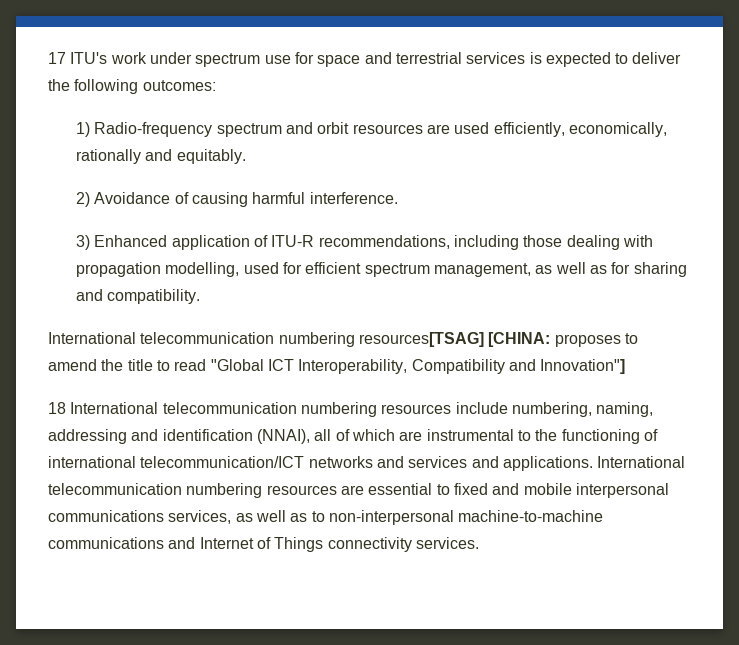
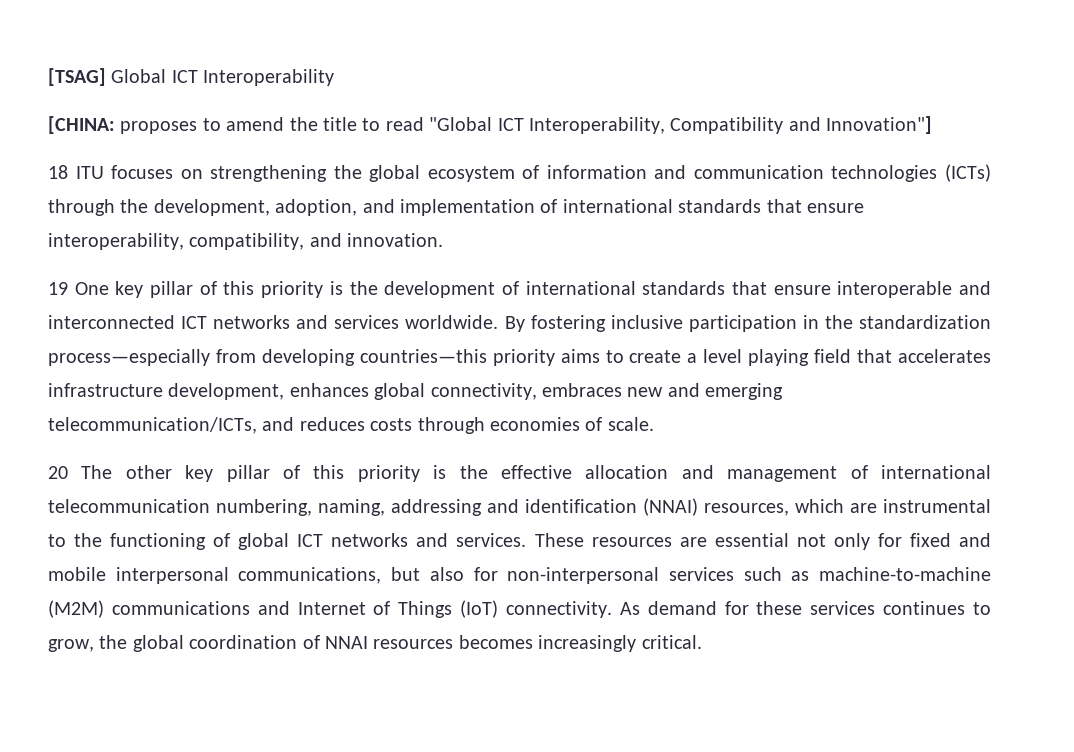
[48,52,682,67] [48,79,216,94] [76,122,667,137] [76,149,246,164] [76,192,398,207] [76,235,653,250] [76,262,687,277] [76,289,201,304] [48,332,484,347] 17 ITU's work under spectrum use for space and terrestrial services is expected to deliver the following outcomes: // 1) Radio-frequency spectrum and orbit resources are used efficiently, economically, rationally and equitably. // 2) Avoidance of causing harmful interference. // 3) Enhanced application of ITU-R recommendations, including those dealing with propagation modelling, used for efficient spectrum management, as well as for sharing and compatibility. // International telecommunication numbering resources[TSAG] -> [48,68,335,86] [TSAG] Global ICT Interoperability //
[70,402,508,417] International telecommunication numbering resources include -> [75,164,992,182] [48,199,864,216] [48,233,444,250] [48,281,991,298] [48,315,992,332] [48,349,991,366] [48,383,784,400] [48,417,654,434] [48,465,991,482] [48,499,210,513] ITU focuses on strengthening the global ecosystem of information and communication technologies (ICTs) through the development, adoption, and implementation of international standards that ensure interoperability, compatibility, and innovation. // 19 One key pillar of this priority is the development of international standards that ensure interoperable and interconnected ICT networks and services worldwide. By fostering inclusive participation in the standardization process—especially from developing countries—this priority aims to create a level playing field that accelerates infrastructure development, enhances global connectivity, embraces new and emerging telecommunication/ICTs, and reduces costs through economies of scale. // 20 The other key pillar of this priority is the effective allocation and management of international telecommunication
[256,429,350,444] (NNAI), all of -> [643,498,789,516] (NNAI) resources,
[48,456,686,471] [48,483,669,498] [48,510,604,525] international telecommunication/ICT networks and services and applications. International telecommunication numbering resources are essential to fixed and mobile interpersonal communications services, as well as to non-interpersonal machine-to-machine -> [238,533,991,550] [48,567,992,584] [48,600,104,618] global ICT networks and services. These resources are essential not only for fixed and mobile interpersonal communications, but also for non-interpersonal services such as machine-to-machine (M2M)
[327,537,479,552] connectivity services. -> [460,600,992,618] [48,635,702,652] (IoT) connectivity. As demand for these services continues to grow, the global coordination of NNAI resources becomes increasingly critical.

